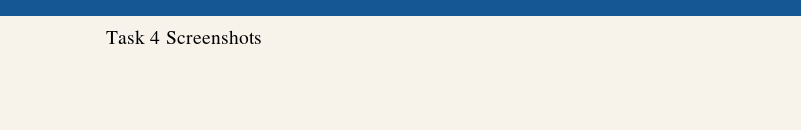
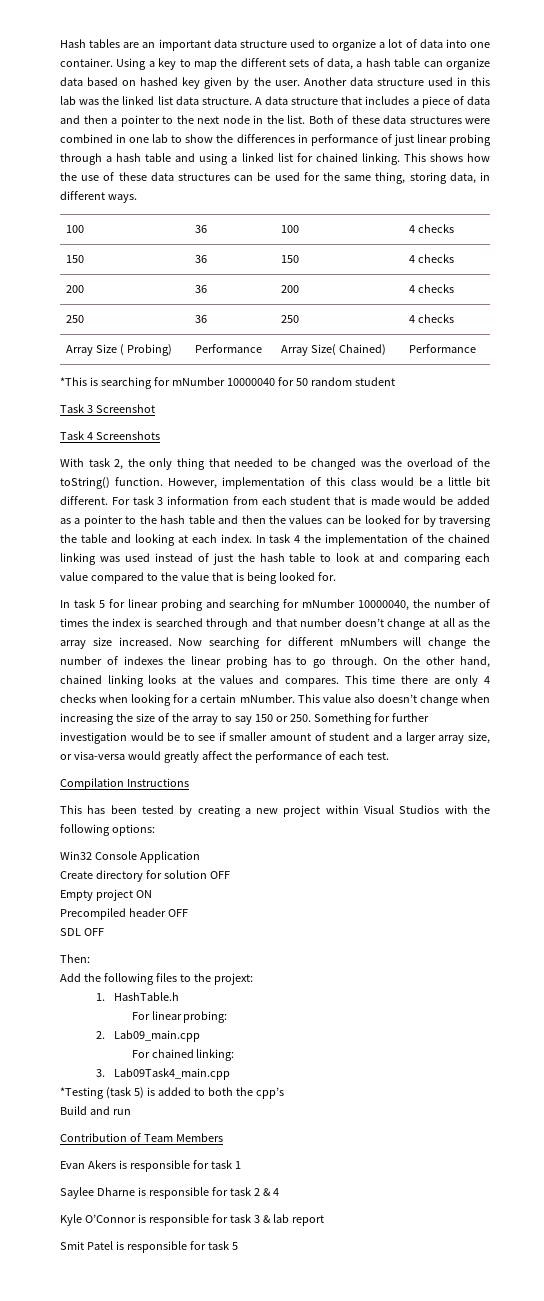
[106,30,262,44] Task 4 Screenshots -> [60,39,490,51] [60,58,490,70] [60,77,490,89] [60,96,490,108] [60,115,490,127] [60,134,491,146] [60,153,490,165] [60,172,490,184] [60,191,137,203] [66,225,85,233] [195,225,208,233] [281,225,300,233] [409,224,455,233] [66,255,85,263] [195,255,208,263] [281,255,300,263] [409,254,455,263] [66,285,85,293] [195,285,208,293] [281,285,300,293] [409,284,455,293] [66,315,85,323] [195,315,208,323] [281,315,300,323] [409,314,455,323] [66,344,172,356] [195,344,263,353] [281,344,386,356] [409,344,477,353] [60,377,395,389] [60,404,155,413] [60,431,160,440] [60,458,491,470] [60,477,490,489] [60,496,491,505] [60,515,491,527] [60,534,490,546] [60,553,490,565] [60,572,336,584] [60,599,490,611] [60,618,491,630] [60,637,491,649] [60,656,491,668] [60,675,490,687] [60,694,490,706] [60,713,429,725] [60,732,490,744] [60,751,389,763] [60,778,189,790] [60,805,491,817] [60,824,155,836] [60,851,200,863] [60,870,230,882] [60,889,152,901] [60,908,188,920] [60,928,104,936] [60,954,90,963] [60,973,253,985] [95,992,179,1001] [131,1011,228,1023] [95,1030,200,1042] [131,1049,235,1061] [95,1068,230,1080] [60,1087,284,1099] [60,1106,131,1115] [60,1133,223,1142] [60,1160,241,1172] [60,1187,279,1199] [60,1214,324,1226] [60,1241,238,1253] Hash tables are an important data structure used to organize a lot of data into one container. Using a key to map the different sets of data, a hash table can organize data based on hashed key given by the user. Another data structure used in this lab was the linked list data structure. A data structure that includes a piece of data and then a pointer to the next node in the list. Both of these data structures were combined in one lab to show the differences in performance of just linear probing through a hash table and using a linked list for chained linking. This shows how the use of these data structures can be used for the same thing, storing data, in different ways. // 100 | 36 | 100 | 4 checks // 150 | 36 | 150 | 4 checks // 200 | 36 | 200 | 4 checks // 250 | 36 | 250 | 4 checks // Array Size ( Probing) | Performance | Array Size( Chained) | Performance // *This is searching for mNumber 10000040 for 50 random student // Task 3 Screenshot // Task 4 Screenshots // With task 2, the only thing that needed to be changed was the overload of the toString() function. However, implementation of this class would be a little bit different. For task 3 information from each student that is made would be added as a pointer to the hash table and then the values can be looked for by traversing the table and looking at each index. In task 4 the implementation of the chained linking was used instead of just the hash table to look at and comparing each value compared to the value that is being looked for. // In task 5 for linear probing and searching for mNumber 10000040, the number of times the index is searched through and that number doesn’t change at all as the array size increased. Now searching for different mNumbers will change the number of indexes the linear probing has to go through. On the other hand, chained linking looks at the values and compares. This time there are only 4 checks when looking for a certain mNumber. This value also doesn’t change when increasing the size of the array to say 150 or 250. Something for further investigation would be to see if smaller amount of student and a larger array size, or visa-versa would greatly affect the performance of each test. // Compilation Instructions // This has been tested by creating a new project within Visual Studios with the following options: // Win32 Console Application // Create directory for solution OFF // Empty project ON // Precompiled header OFF // SDL OFF // Then: // Add the following files to the projext: // 1. HashTable.h // For linear probing: // 2. Lab09_main.cpp // For chained linking: // 3. Lab09Task4_main.cpp // *Testing (task 5) is added to both the cpp’s // Build and run // Contribution of Team Members // Evan Akers is responsible for task 1 // Saylee Dharne is responsible for task 2 & 4 // Kyle O’Connor is responsible for task 3 & lab report // Smit Patel is responsible for task 5

